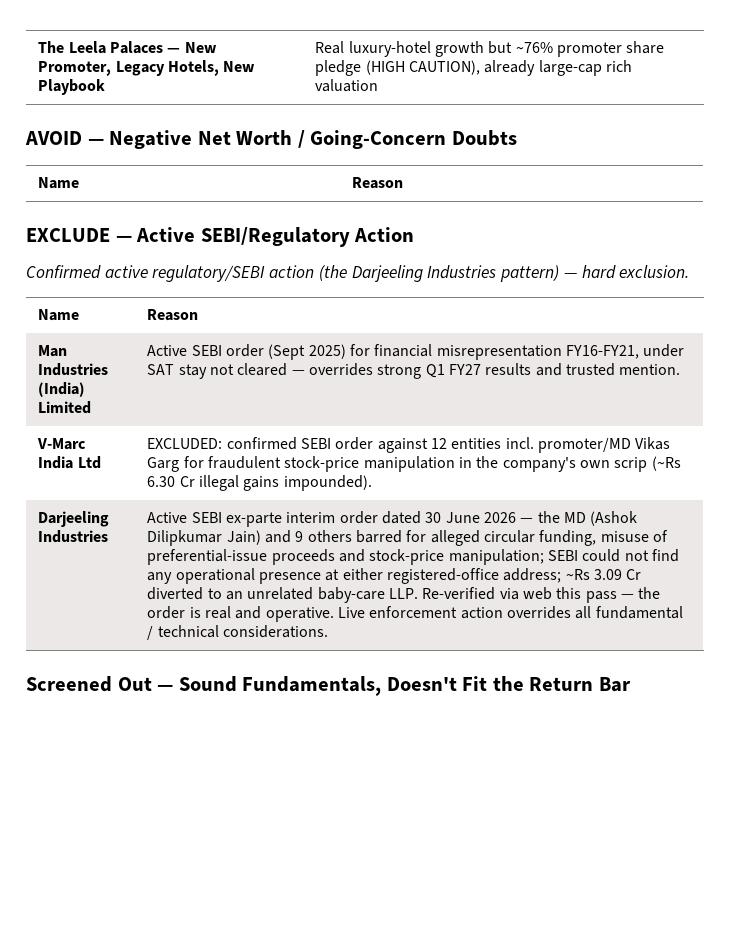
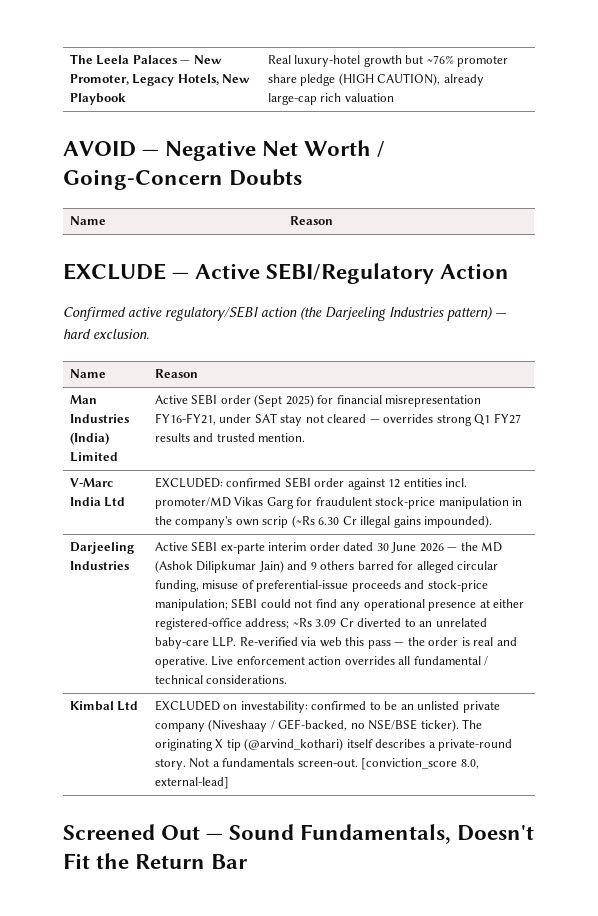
(329, 631) none -> [69,701,139,711] [154,700,500,713] [154,719,483,732] [154,738,513,751] [154,758,479,770] [154,777,229,789] // Kimbal Ltd | EXCLUDED on investability: confirmed to be an unlisted private company (Niveshaay / GEF-backed, no NSE/BSE ticker). The originating X tip (@arvind_kothari) itself describes a private-round story. Not a fundamentals screen-out. [conviction_score 8.0, external-lead]

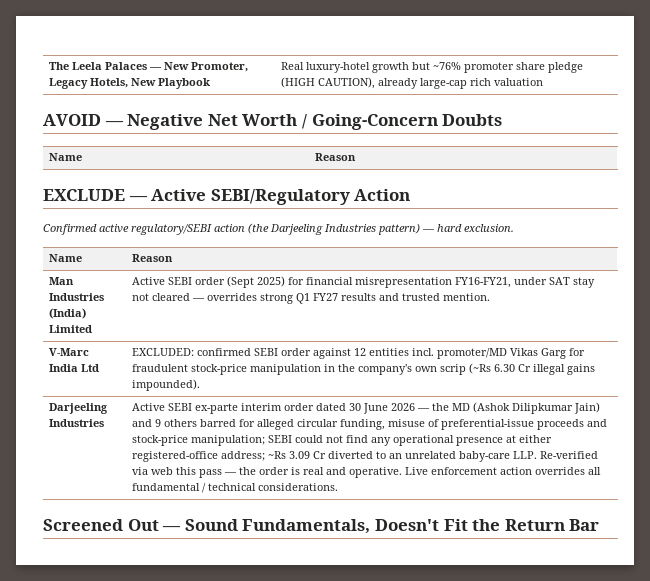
[69,701,139,711] [154,700,500,713] [154,719,483,732] [154,738,513,751] [154,758,479,770] [154,777,229,789] // Kimbal Ltd | EXCLUDED on investability: confirmed to be an unlisted private company (Niveshaay / GEF-backed, no NSE/BSE ticker). The originating X tip (@arvind_kothari) itself describes a private-round story. Not a fundamentals screen-out. [conviction_score 8.0, external-lead] -> (339, 487) none

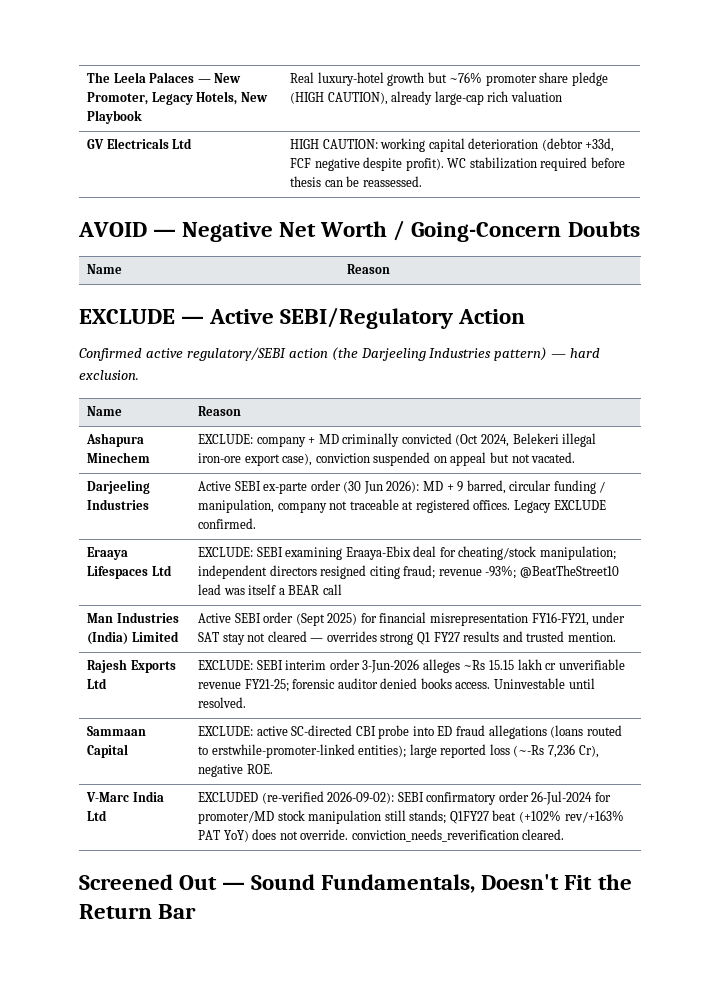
(544, 82) none -> [87,138,193,149] [290,138,615,152] [290,157,625,171] [290,176,422,187] // GV Electricals Ltd | HIGH CAUTION: working capital deterioration (debtor +33d, FCF negative despite profit). WC stabilization required before thesis can be reassessed.
(174, 258) none -> [86,433,145,447] [87,452,151,463] [198,433,597,447] [198,452,576,466] [87,480,151,494] [87,499,150,510] [198,480,606,494] [198,499,606,513] [198,518,257,529] [87,547,129,560] [87,565,172,579] [198,546,616,560] [198,565,619,579] [198,584,342,595] // Ashapura Minechem | EXCLUDE: company + MD criminally convicted (Oct 2024, Belekeri illegal iron-ore export case), conviction suspended on appeal but not vacated. // Darjeeling Industries | Active SEBI ex-parte order (30 Jun 2026): MD + 9 barred, circular funding / manipulation, company not traceable at registered offices. Legacy EXCLUDE confirmed. // Eraaya Lifespaces Ltd | EXCLUDE: SEBI examining Eraaya-Ebix deal for cheating/stock manipulation; independent directors resigned citing fraud; revenue -93%; @BeatTheStreet10 lead was itself a BEAR call
[49,348,90,356] [49,364,100,372] [132,348,586,359] [132,363,596,375] [132,379,201,391] [49,403,109,414] [49,419,105,427] [132,402,601,414] [132,419,608,430] [132,435,553,446] [132,451,599,462] [132,467,602,478] [132,483,339,493] V-Marc India Ltd | EXCLUDED: confirmed SEBI order against 12 entities incl. promoter/MD Vikas Garg for fraudulent stock-price manipulation in the company's own scrip (~Rs 6.30 Cr illegal gains impounded). // Darjeeling Industries | Active SEBI ex-parte interim order dated 30 June 2026 — the MD (Ashok Dilipkumar Jain) and 9 others barred for alleged circular funding, misuse of preferential-issue proceeds and stock-price manipulation; SEBI could not find any operational presence at either registered-office address; ~Rs 3.09 Cr diverted to an unrelated baby-care LLP. Re-verified via web this pass — the order is real and operative. Live enforcement action overrides all fundamental / technical considerations. -> [87,659,176,673] [87,678,108,689] [198,659,625,673] [198,678,595,692] [198,697,247,708] [87,726,147,736] [87,744,129,758] [198,725,622,739] [198,744,599,758] [198,764,273,777] [86,791,164,802] [87,810,108,821] [198,791,611,805] [198,810,624,824] [198,829,565,842] Rajesh Exports Ltd | EXCLUDE: SEBI interim order 3-Jun-2026 alleges ~Rs 15.15 lakh cr unverifiable revenue FY21-25; forensic auditor denied books access. Uninvestable until resolved. // Sammaan Capital | EXCLUDE: active SC-directed CBI probe into ED fraud allegations (loans routed to erstwhile-promoter-linked entities); large reported loss (~-Rs 7,236 Cr), negative ROE. // V-Marc India Ltd | EXCLUDED (re-verified 2026-09-02): SEBI confirmatory order 26-Jul-2024 for promoter/MD stock manipulation still stands; Q1FY27 beat (+102% rev/+163% PAT YoY) does not override. conviction_needs_reverification cleared.

